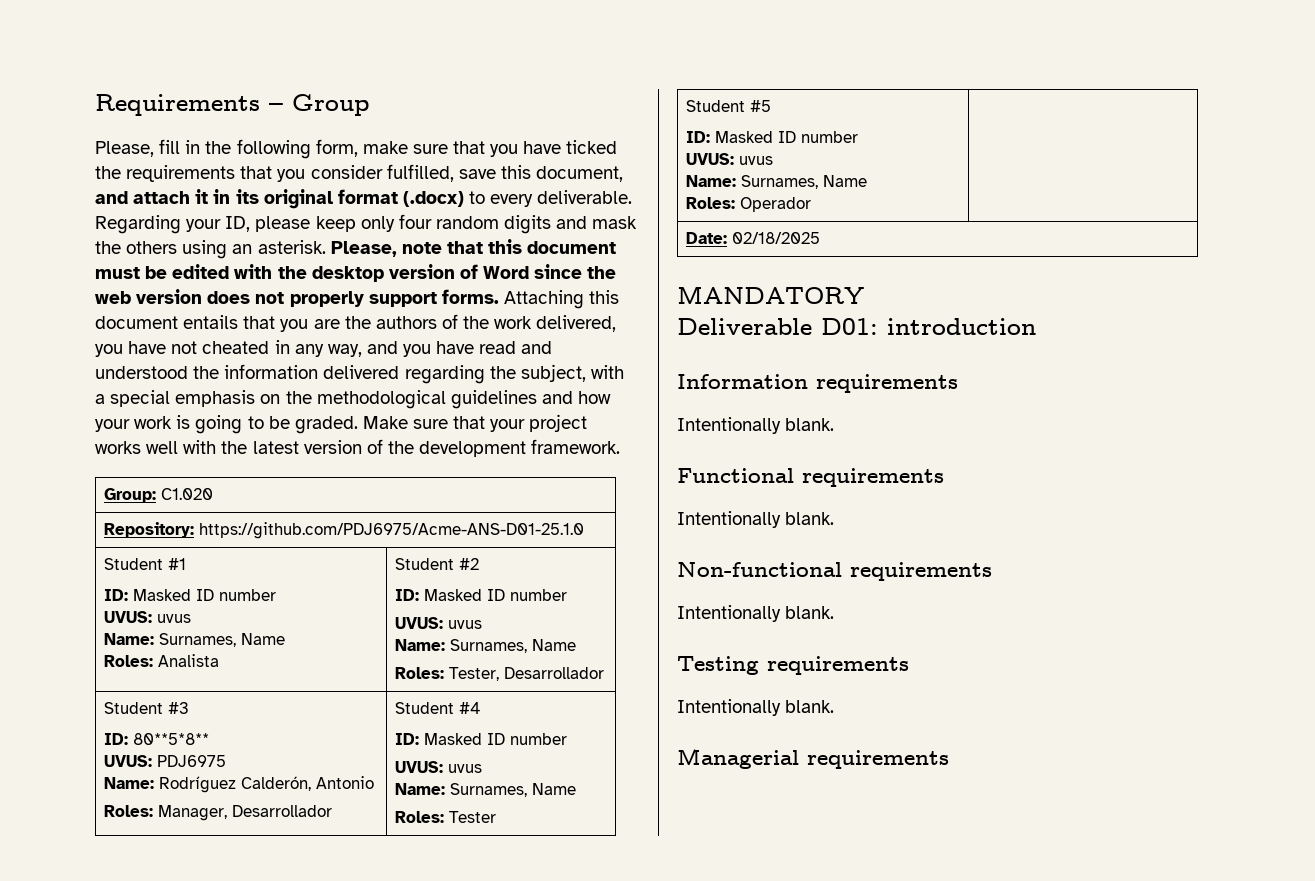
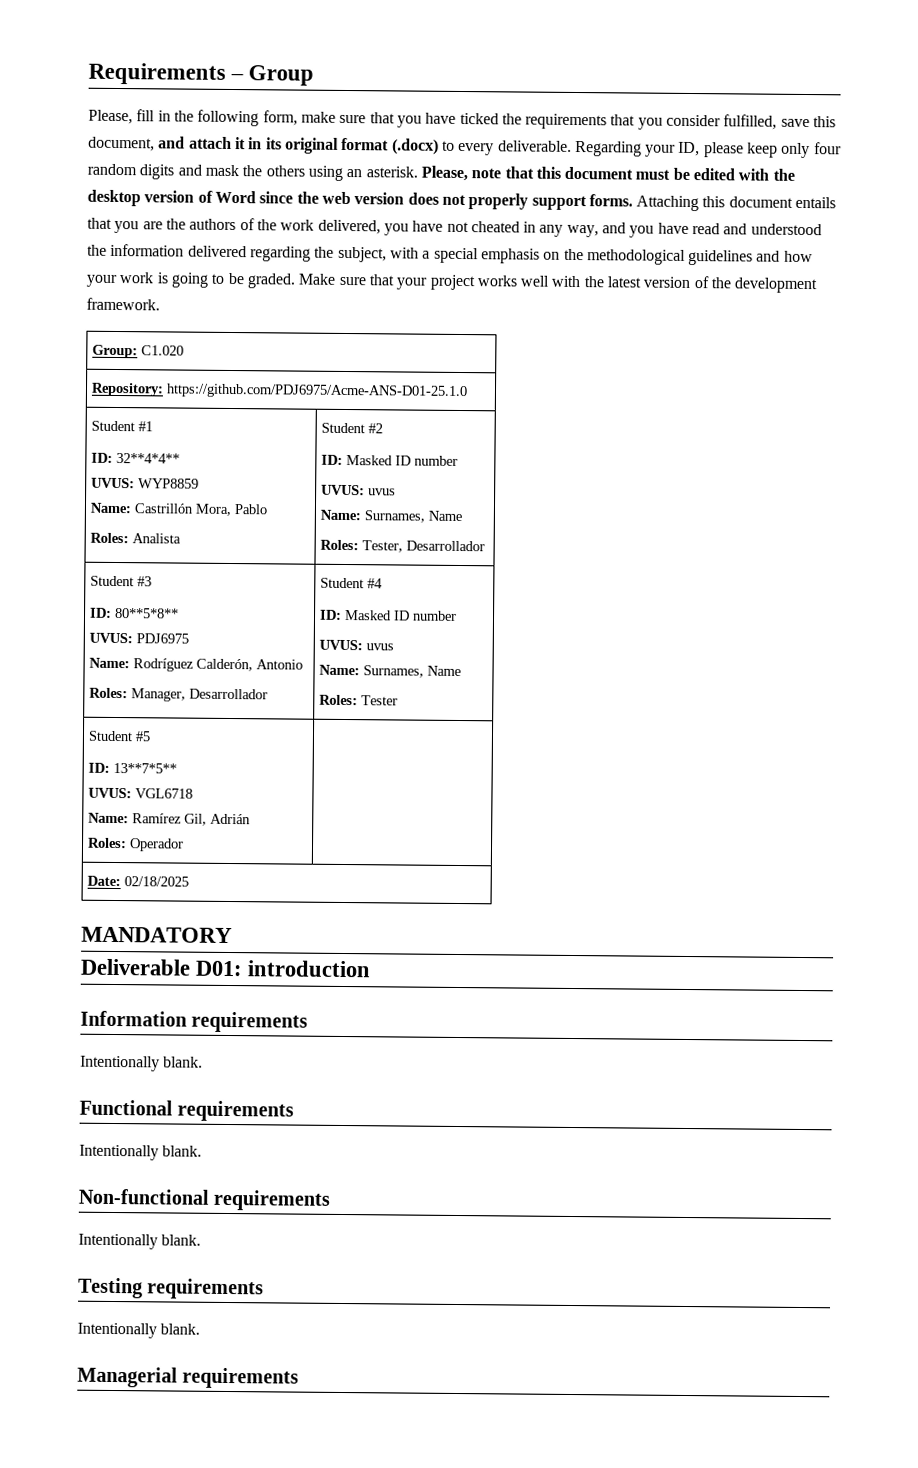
[132,589,276,601] [103,611,191,623] [103,633,285,647] Masked ID number // UVUS: uvus // Name: Surnames, Name -> [116,452,181,464] [91,477,200,489] [90,502,268,517] 32**4*4** // UVUS: WYP8859 // Name: Castrillón Mora, Pablo
[714,131,858,143] [685,153,773,165] [685,175,867,189] Masked ID number // UVUS: uvus // Name: Surnames, Name -> [113,762,178,774] [88,787,194,799] [88,812,252,826] 13**7*5** // UVUS: VGL6718 // Name: Ramírez Gil, Adrián

